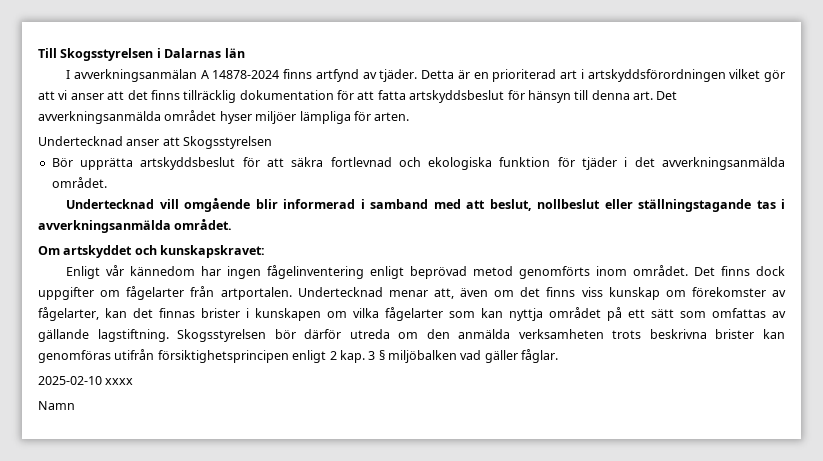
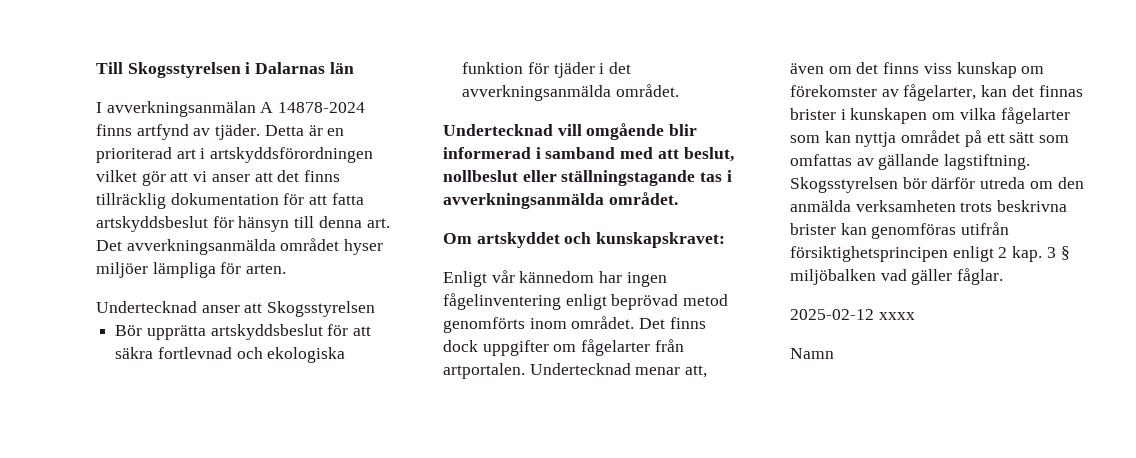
[38,376,102,385] 2025-02-10 -> [790,309,874,320] 2025-02-12

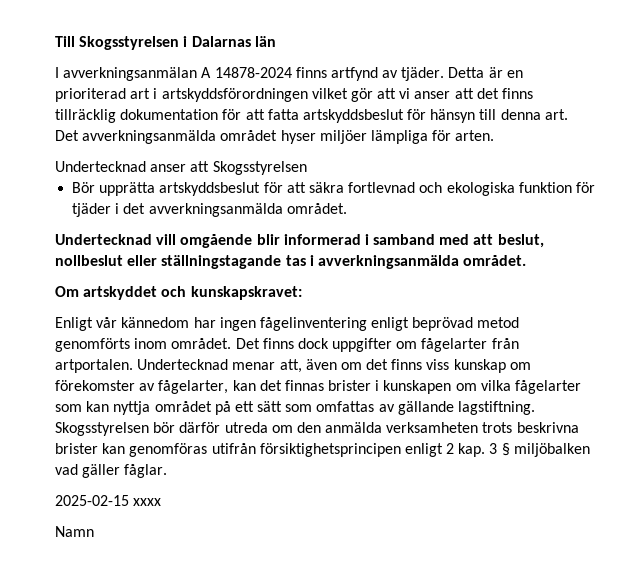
[790,309,874,320] 2025-02-12 -> [55,495,129,506] 2025-02-15

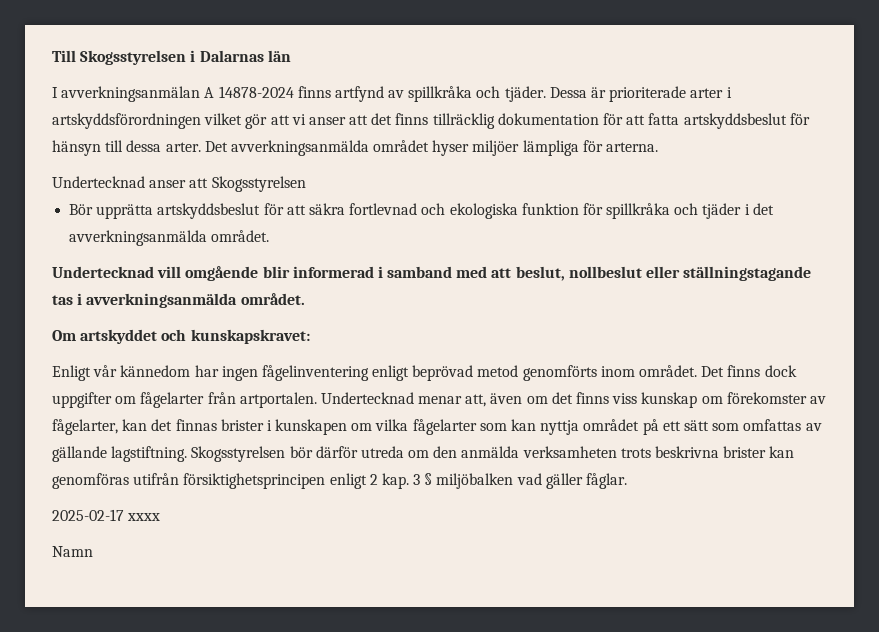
[401,67,523,81] [55,88,151,102] tjäder. Detta är en prioriterad art -> [408,86,724,102] spillkråka och tjäder. Dessa är prioriterade arter
[500,109,568,120] denna art. -> [126,140,201,152] dessa arter.
[455,130,495,141] arten. -> [606,142,659,152] arterna.
(595, 187) none -> [606,203,699,219] spillkråka och
[55,495,129,506] 2025-02-15 -> [52,509,124,521] 2025-02-17

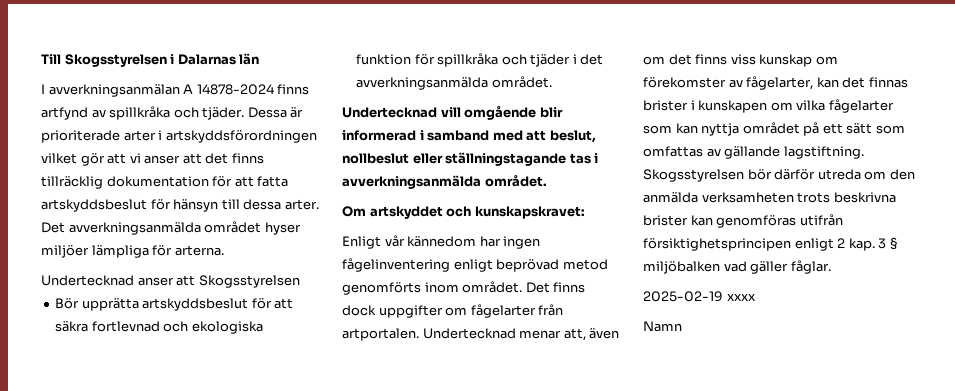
[52,509,124,521] 2025-02-17 -> [643,291,723,302] 2025-02-19

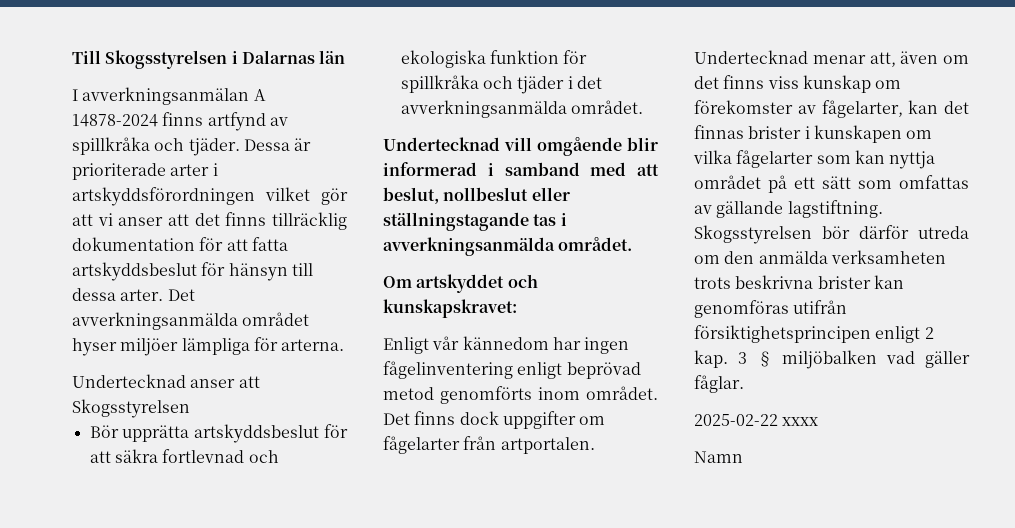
[643,291,723,302] 2025-02-19 -> [694,414,778,426] 2025-02-22

